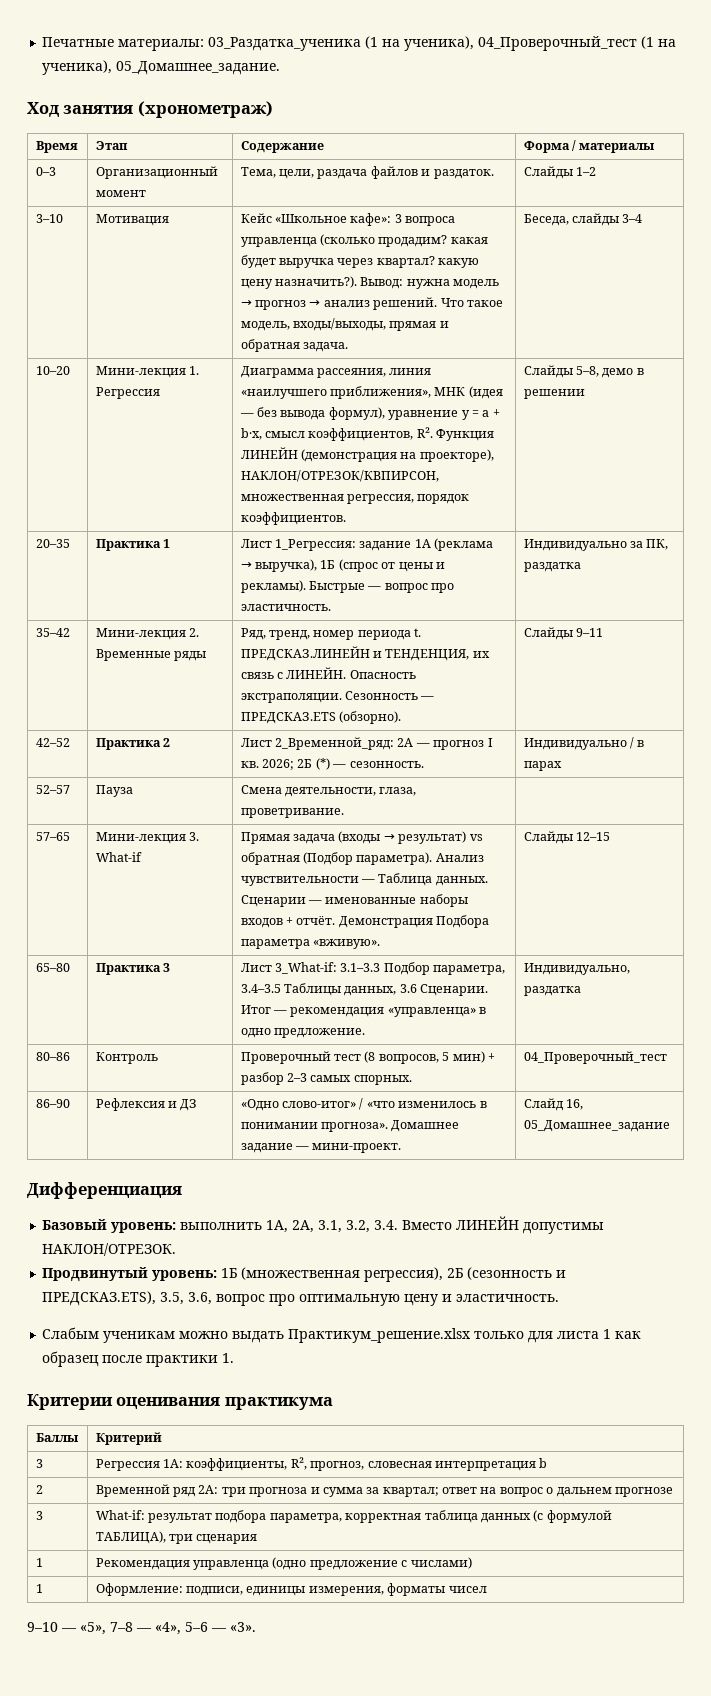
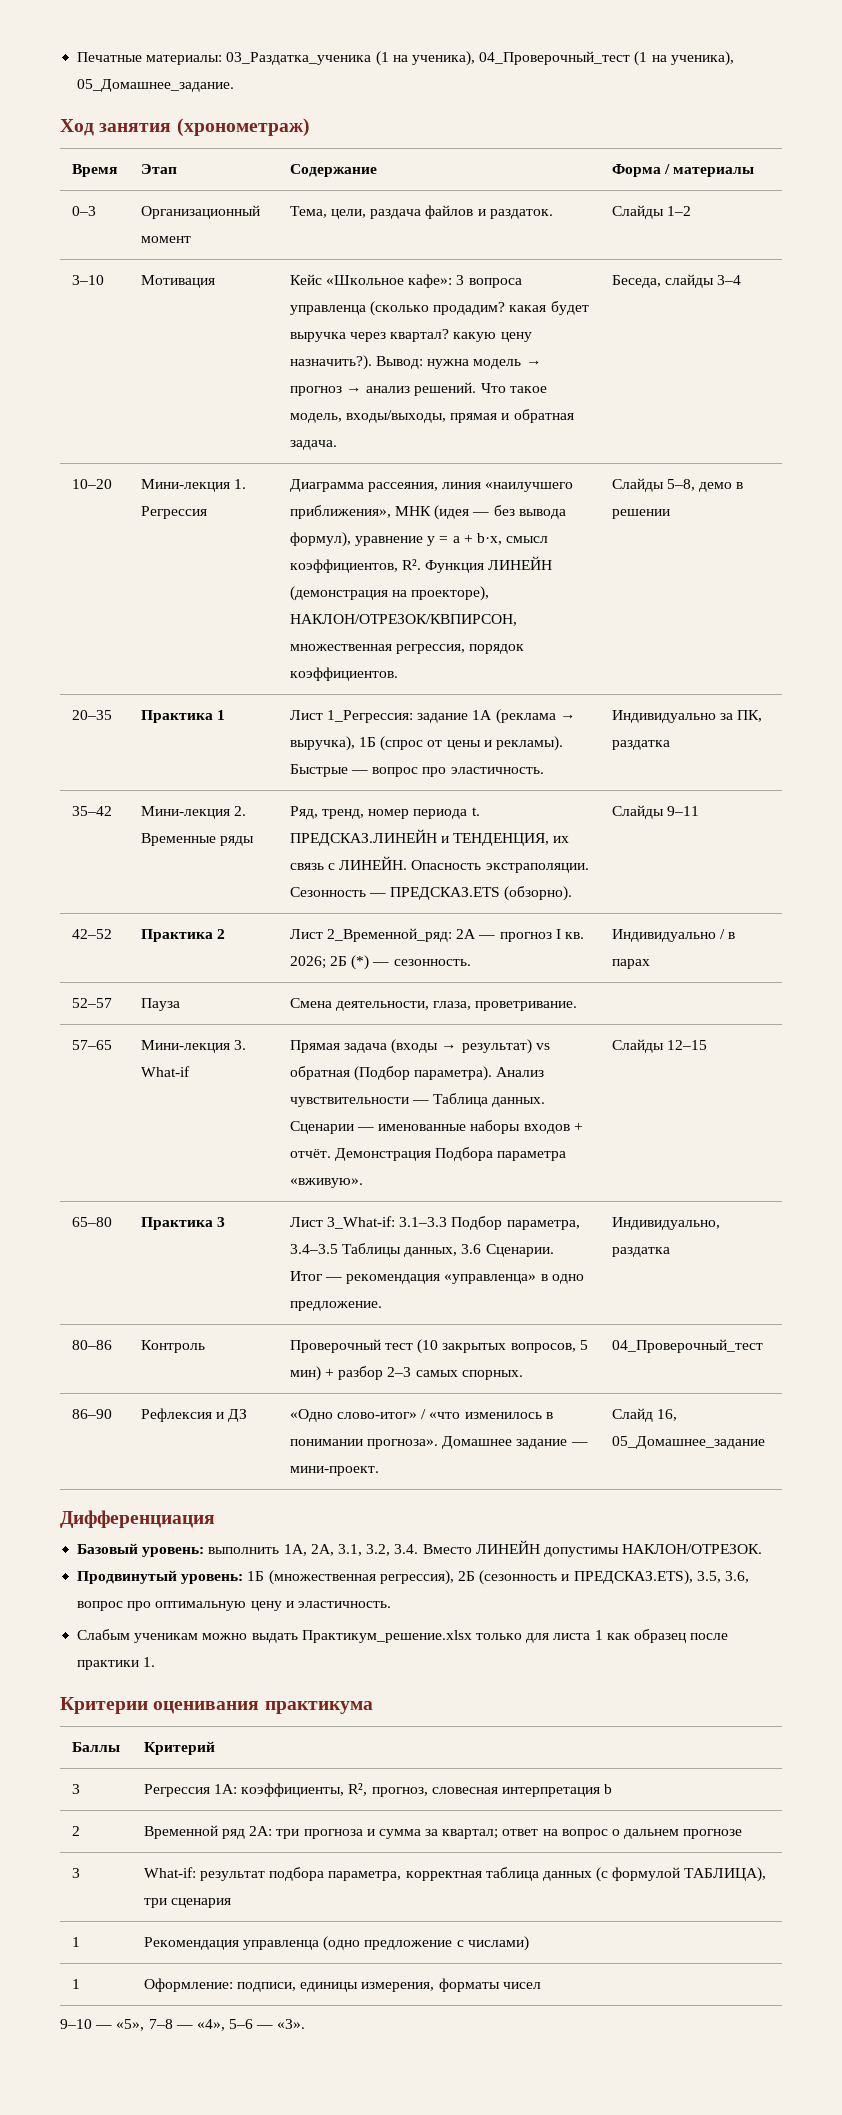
[364,1051,376,1063] (8 -> [417,1339,507,1354] (10 закрытых

